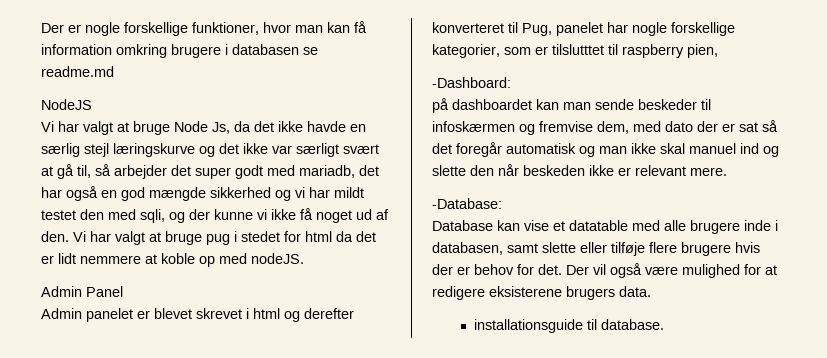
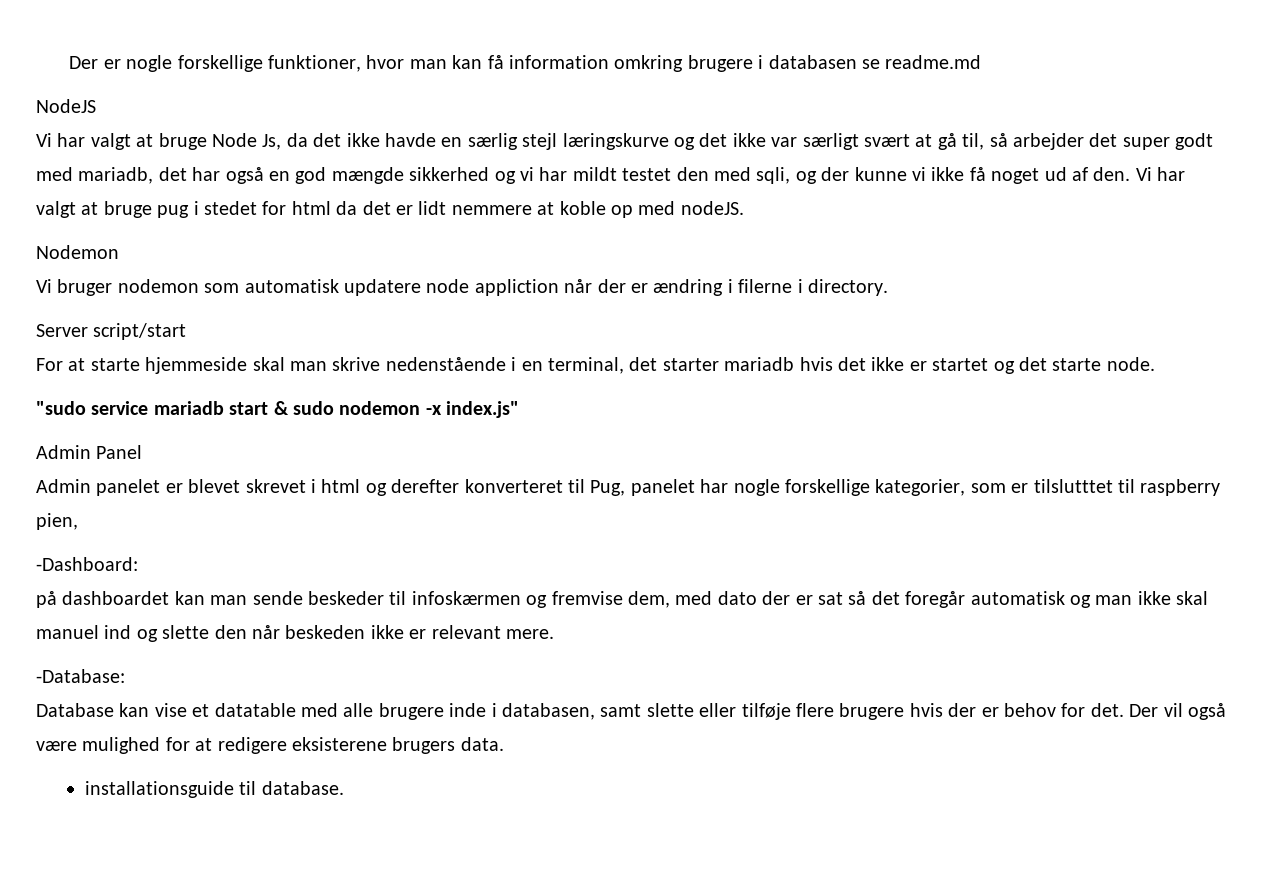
(304, 258) none -> [36,245,119,259] [36,279,888,296] [36,323,187,340] [36,357,1155,374] [36,401,520,418] // Nodemon // Vi bruger nodemon som automatisk updatere node appliction når der er ændring i filerne i directory. // Server script/start // For at starte hjemmeside skal man skrive nedenstående i en terminal, det starter mariadb hvis det ikke er startet og det starte node. // "sudo service mariadb start & sudo nodemon -x index.js"

